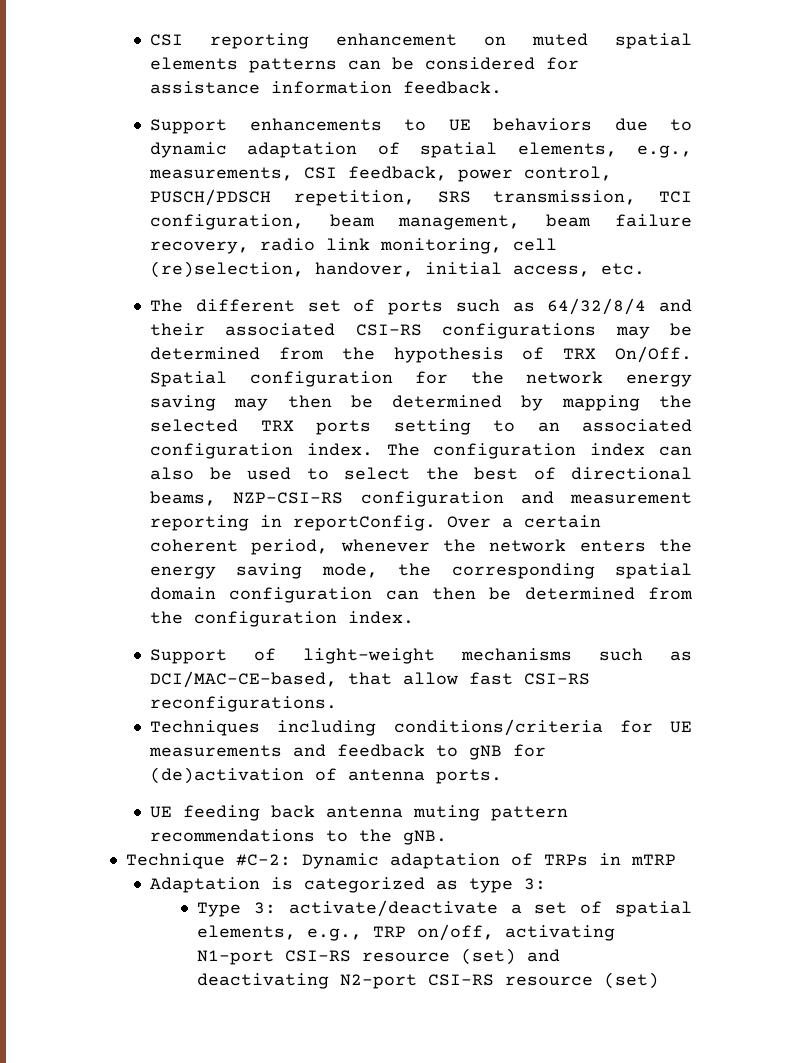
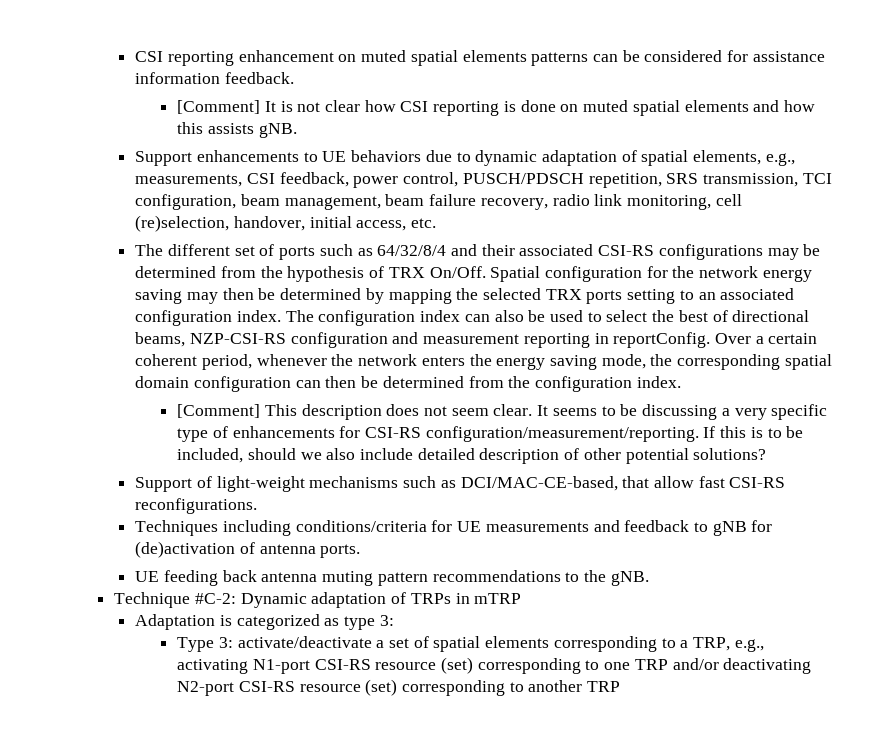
(503, 87) none -> [177,100,815,116] [177,122,297,138] // [Comment] It is not clear how CSI reporting is done on muted spatial elements and how this assists gNB.
(415, 617) none -> [177,404,828,420] [177,426,804,442] [177,448,767,464] // [Comment] This description does not seem clear. It seems to be discussing a very specific type of enhancements for CSI-RS configuration/measurement/reporting. If this is to be included, should we also include detailed description of other potential solutions?
[197,924,495,941] elements, e.g., TRP on/off, -> [485,636,764,652] elements corresponding to a TRP, e.g.,
[527,949,561,962] and -> [477,658,719,674] corresponding to one TRP and/or
(660, 980) none -> [401,680,621,696] corresponding to another TRP

